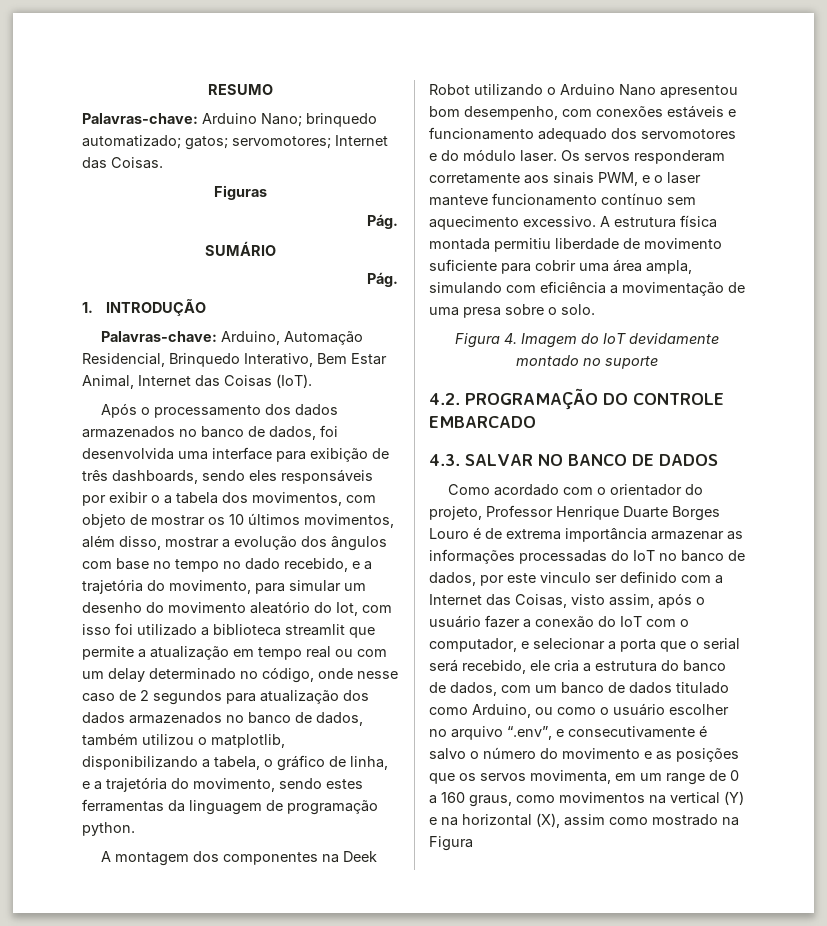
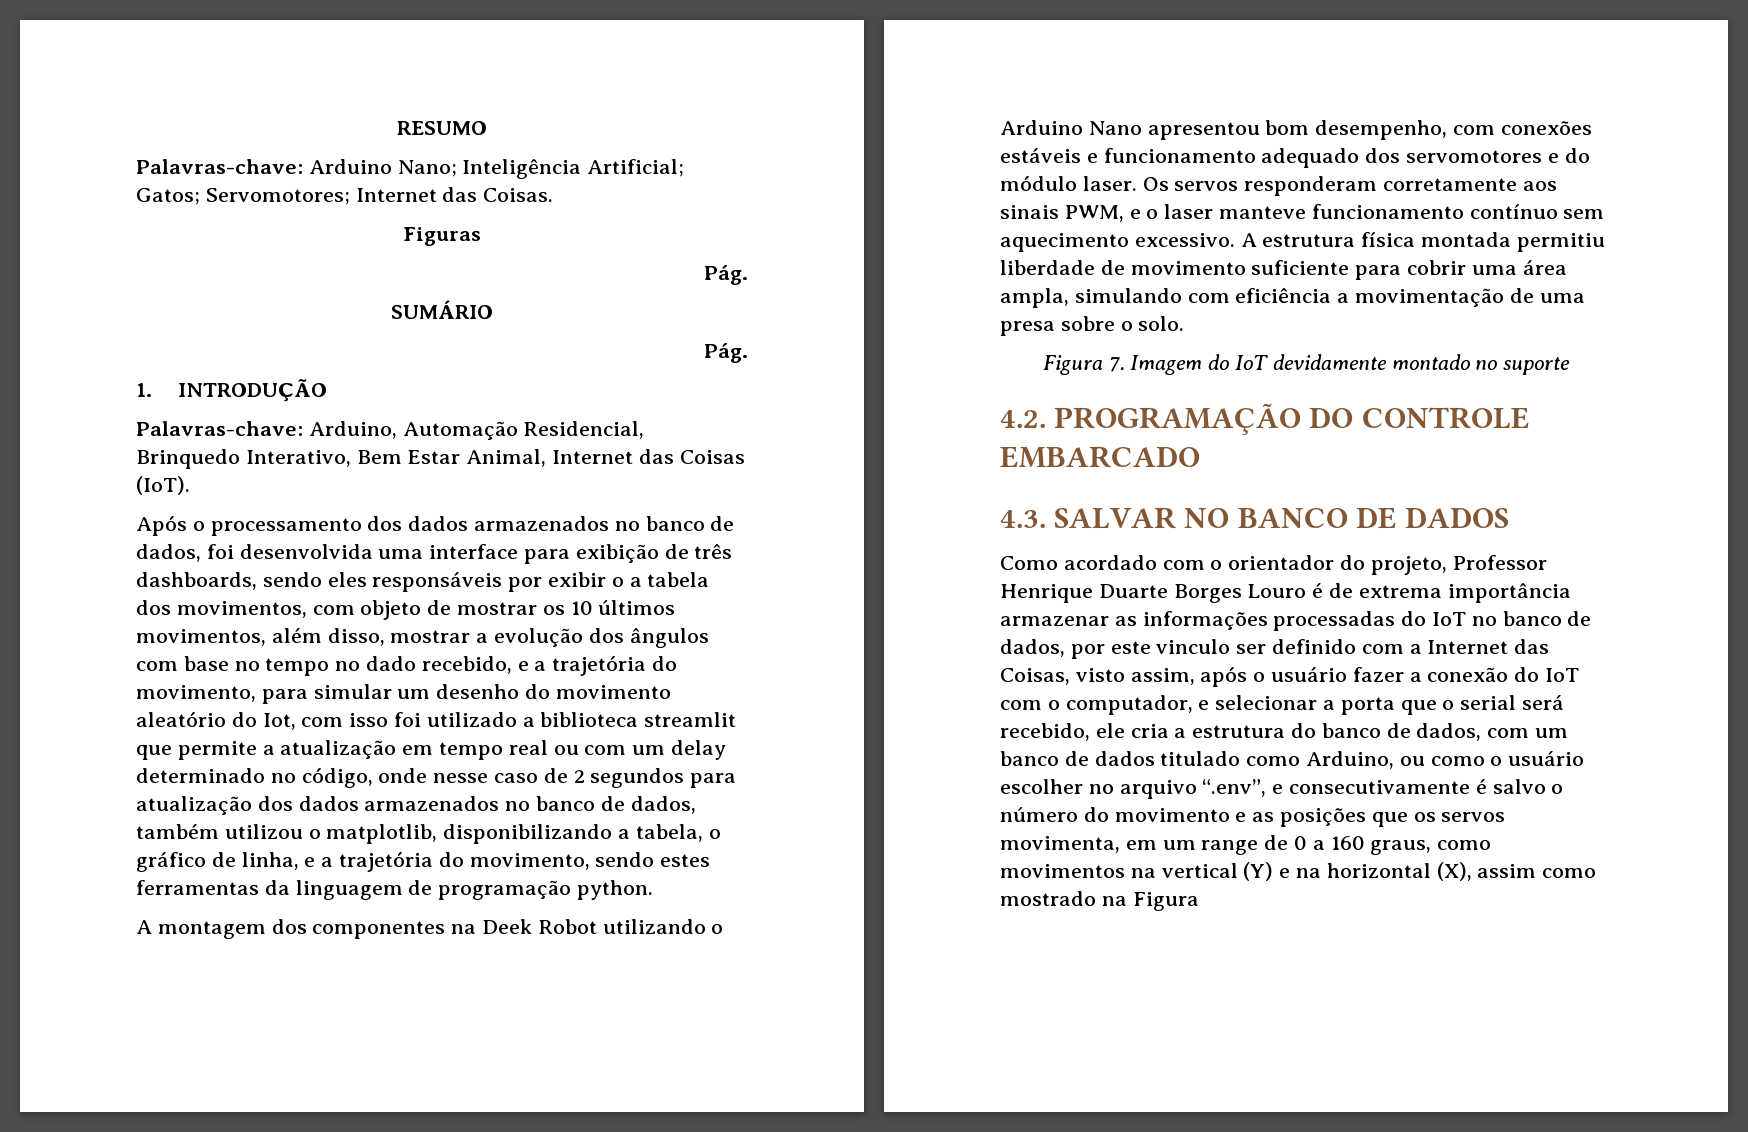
[306,113,377,127] [82,135,331,150] brinquedo automatizado; gatos; servomotores; -> [462,159,685,179] [136,188,350,205] Inteligência Artificial; Gatos; Servomotores;
[504,333,517,344] 4. -> [1108,357,1125,372] 7.

